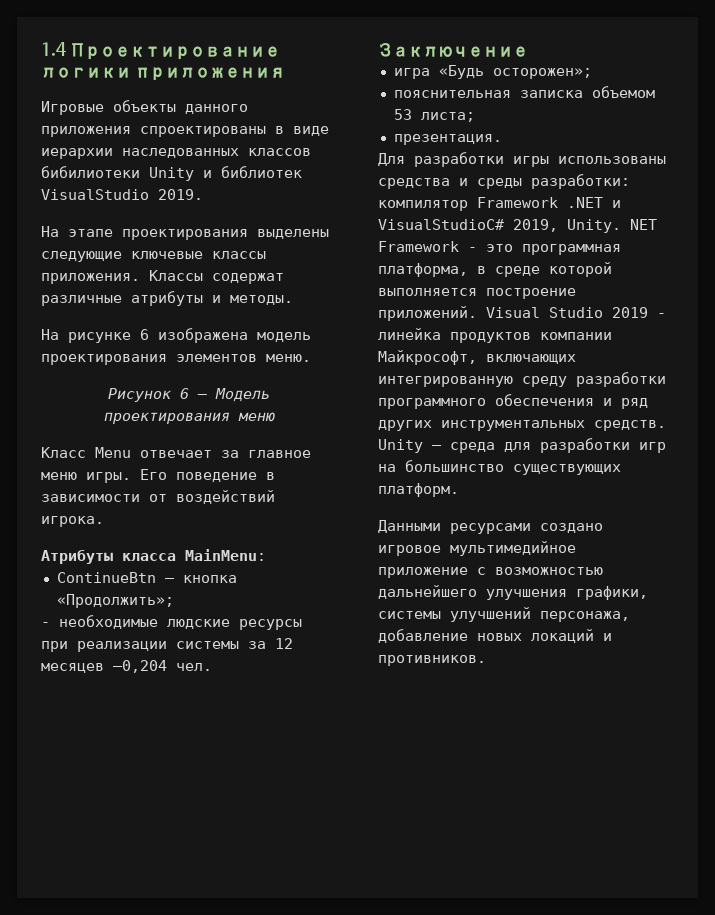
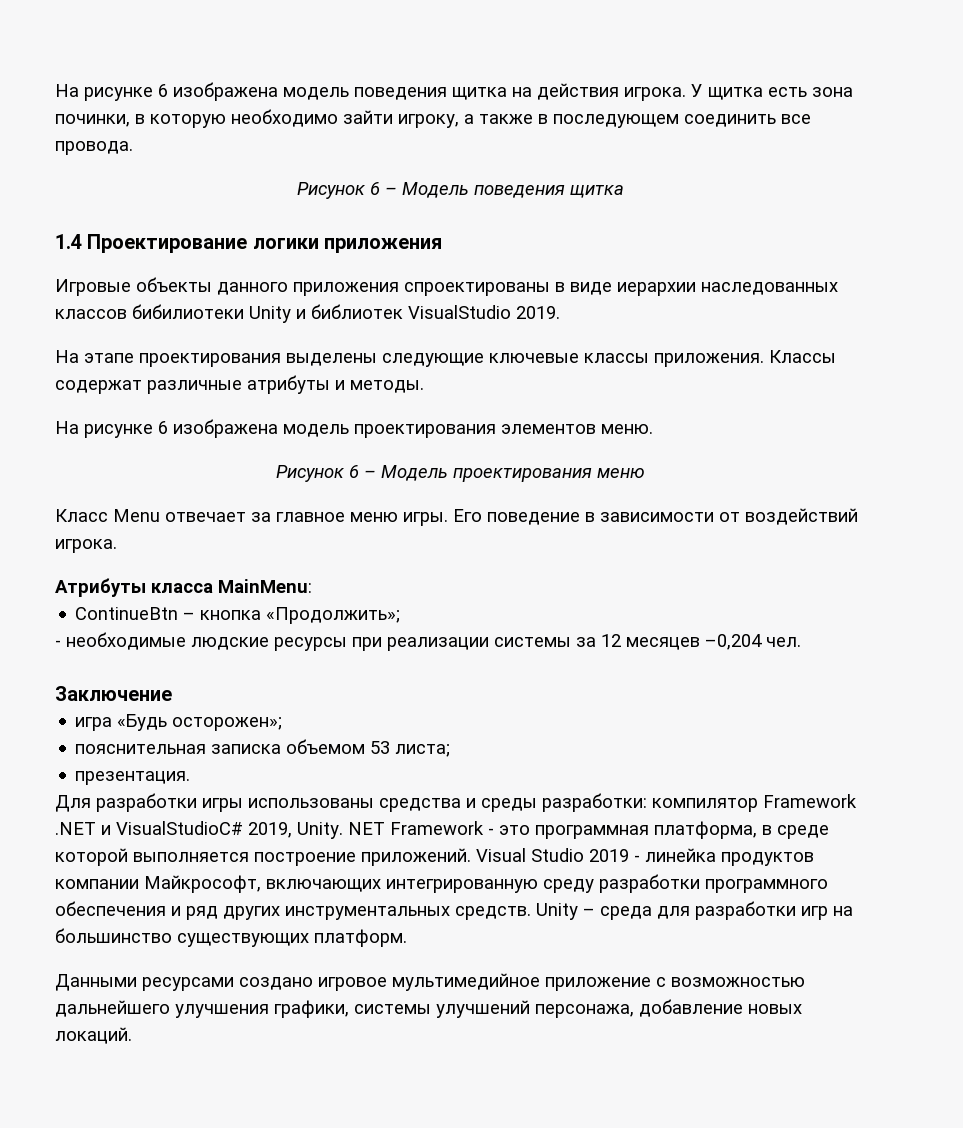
(41, 49) none -> [55,82,853,101] [55,109,811,128] [55,141,133,155] [297,182,624,199] На рисунке 6 изображена модель поведения щитка на действия игрока. У щитка есть зона починки, в которую необходимо зайти игроку, а также в последующем соединить все провода. // Рисунок 6 – Модель поведения щитка //
[531,629,612,643] [378,655,486,666] локаций и противников. -> [55,1027,132,1044] локаций.

